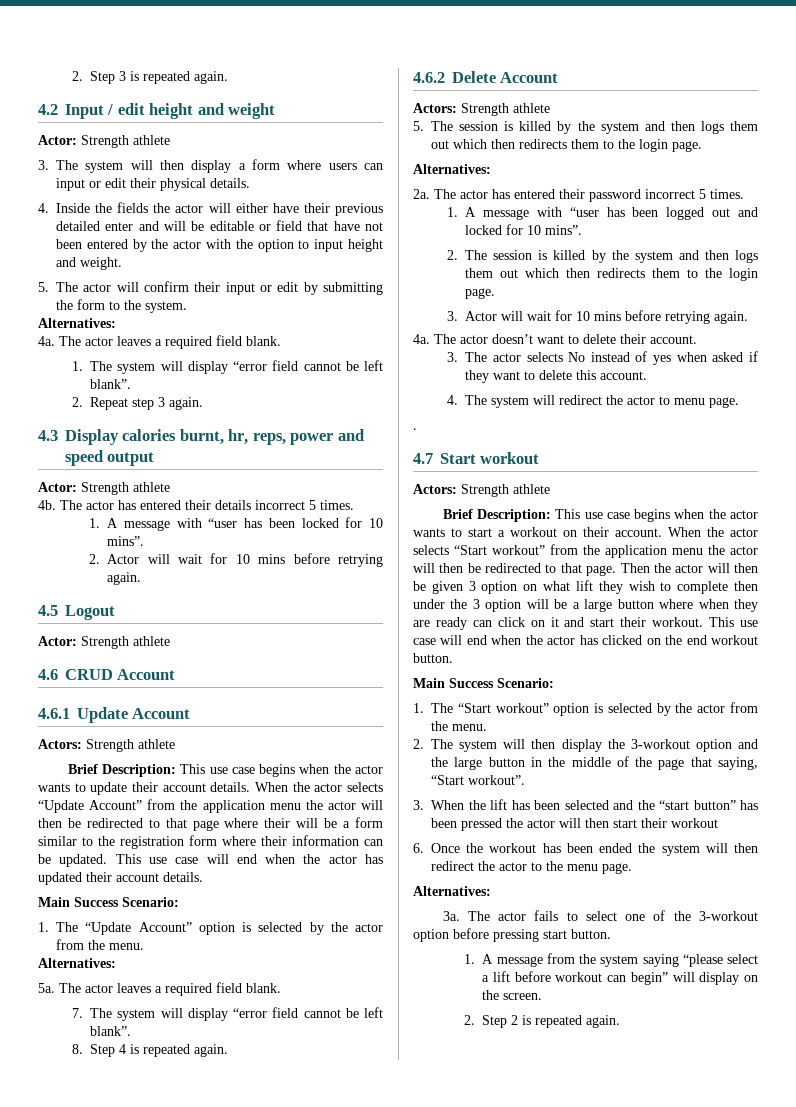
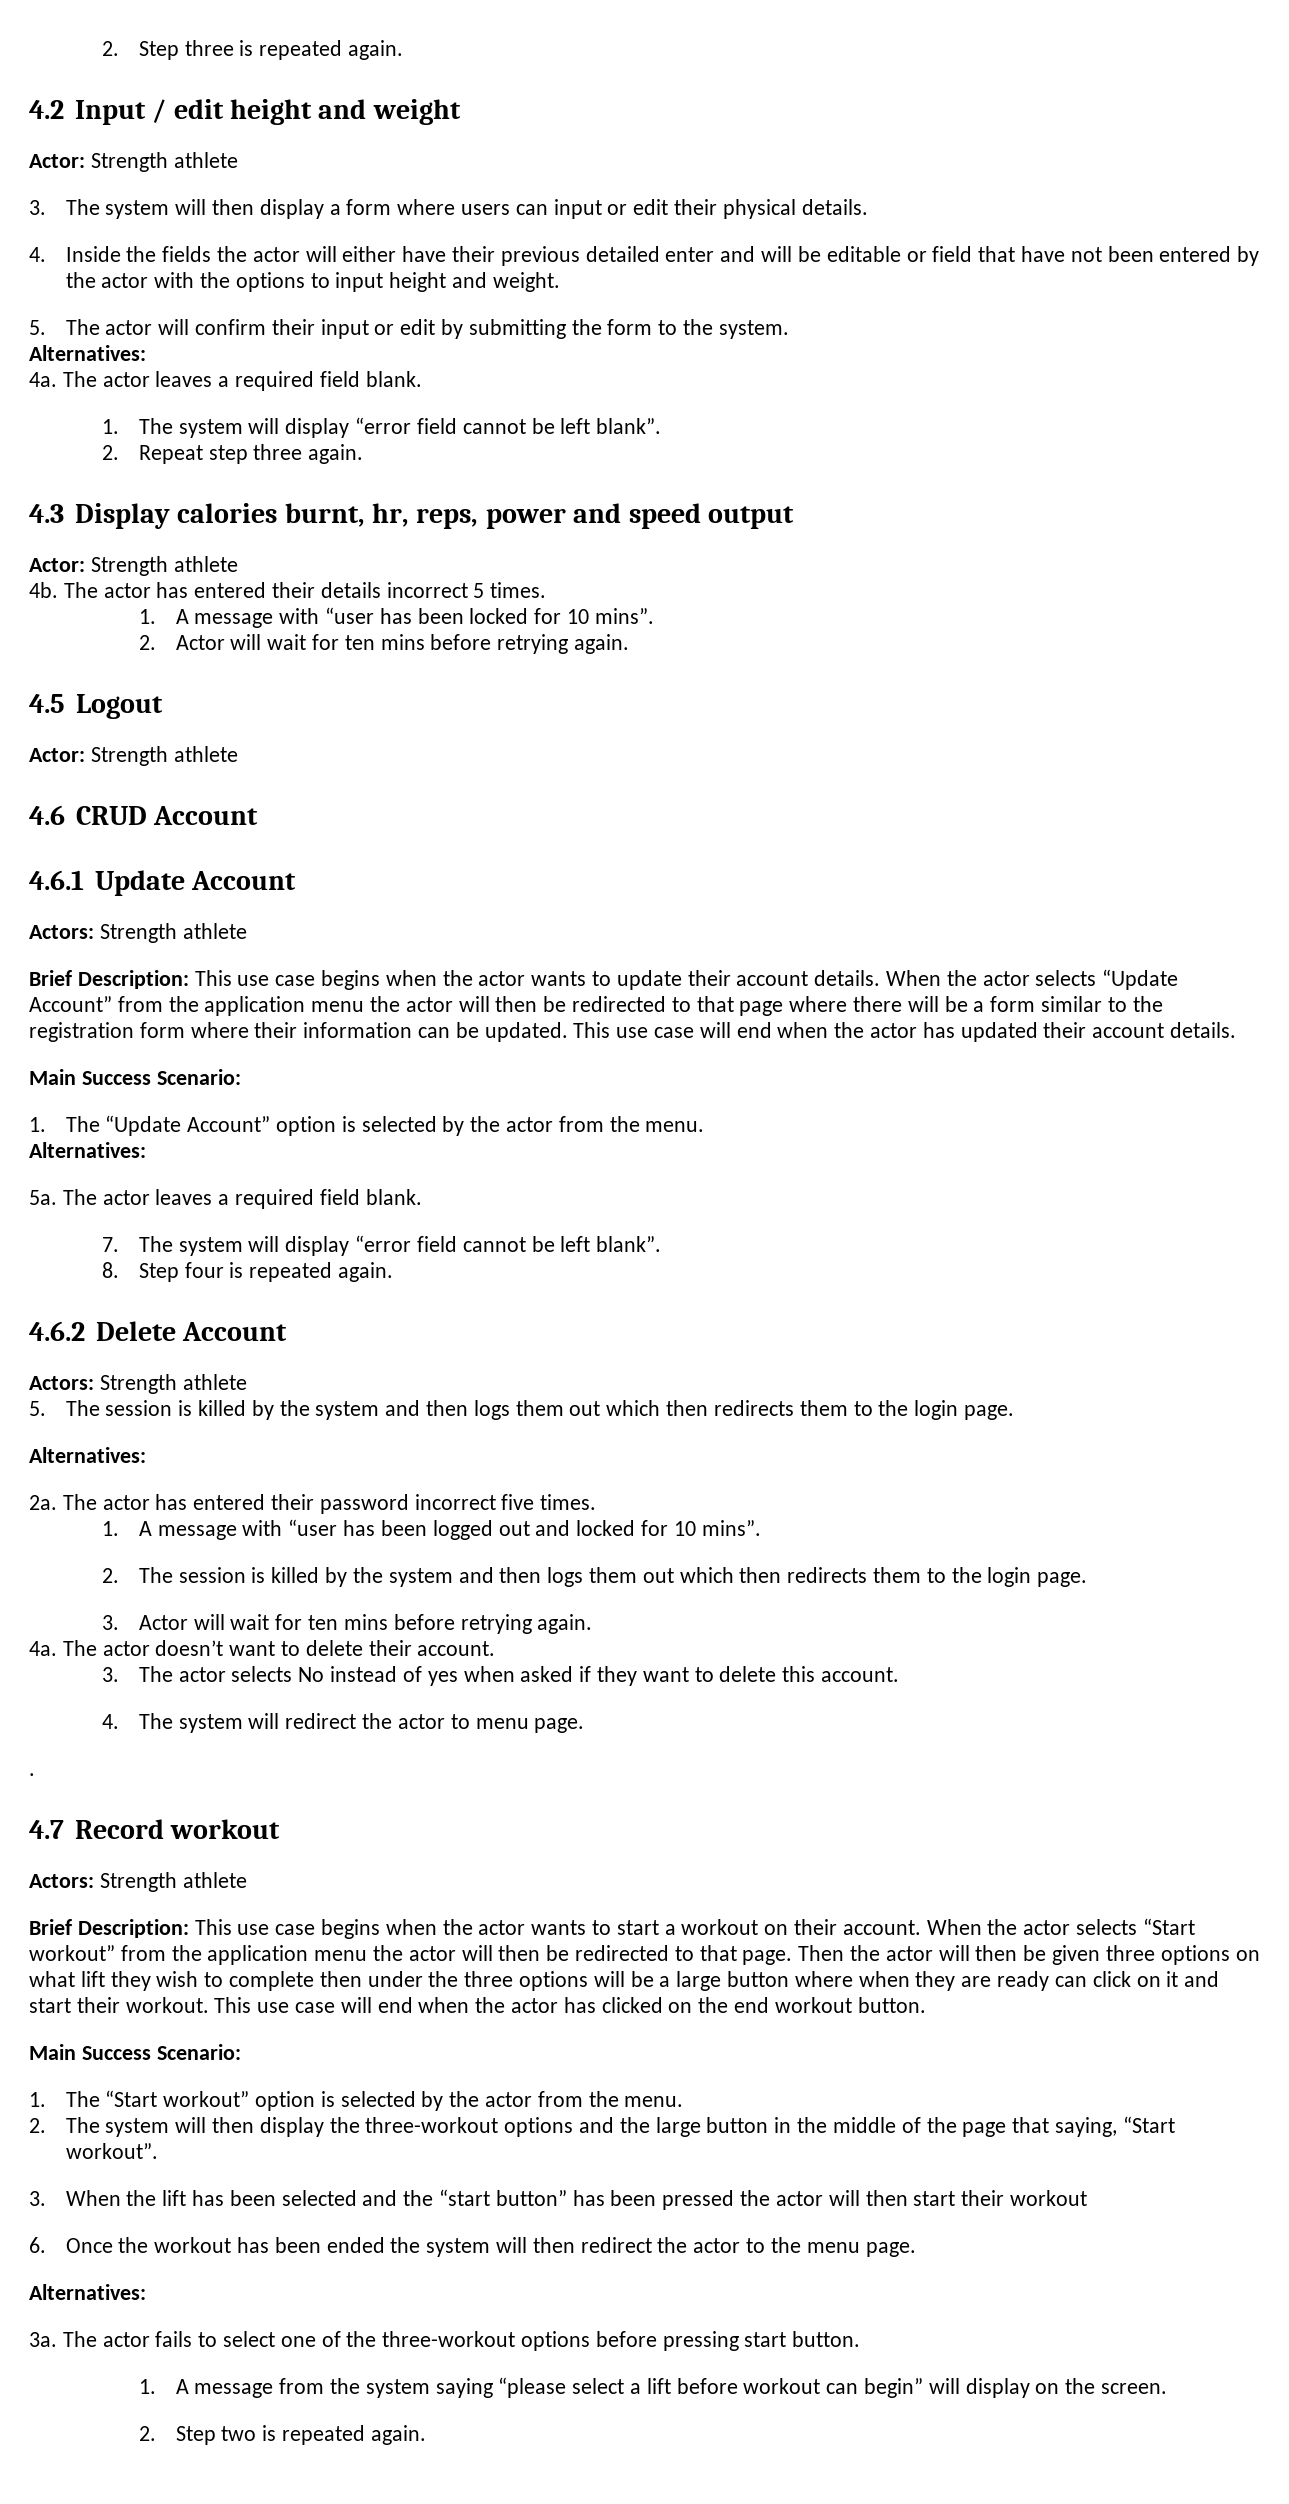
[72,71,127,84] 2. Step 3 -> [102,40,234,60] 2. Step three
[257,239,294,252] option -> [235,272,305,292] options
[158,397,166,407] 3 -> [253,444,303,460] three
[235,554,250,564] 10 -> [344,635,375,650] ten
[264,818,291,828] their -> [853,996,903,1012] there
[119,1044,127,1054] 4 -> [184,1262,224,1278] four
[699,189,706,199] 5 -> [501,1494,535,1510] five
[576,311,591,321] 10 -> [308,1615,339,1630] ten
[440,453,476,464] Start -> [74,1819,164,1839] Record
[468,581,518,594] 3 option -> [1105,1945,1230,1965] three options
[472,599,522,612] 3 option -> [464,1971,589,1991] three options
[630,739,732,752] 3-workout option -> [365,2117,574,2137] three-workout options
[699,911,758,921] [413,929,449,942] 3-workout option -> [382,2331,591,2351] three-workout options
[511,1015,519,1025] 2 -> [221,2426,257,2441] two

